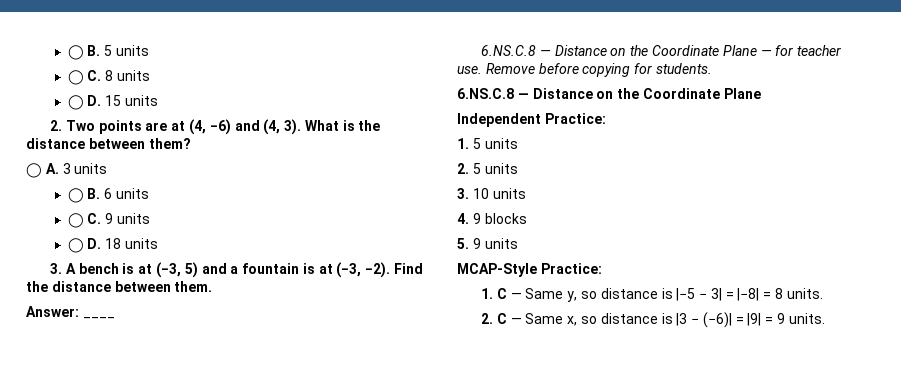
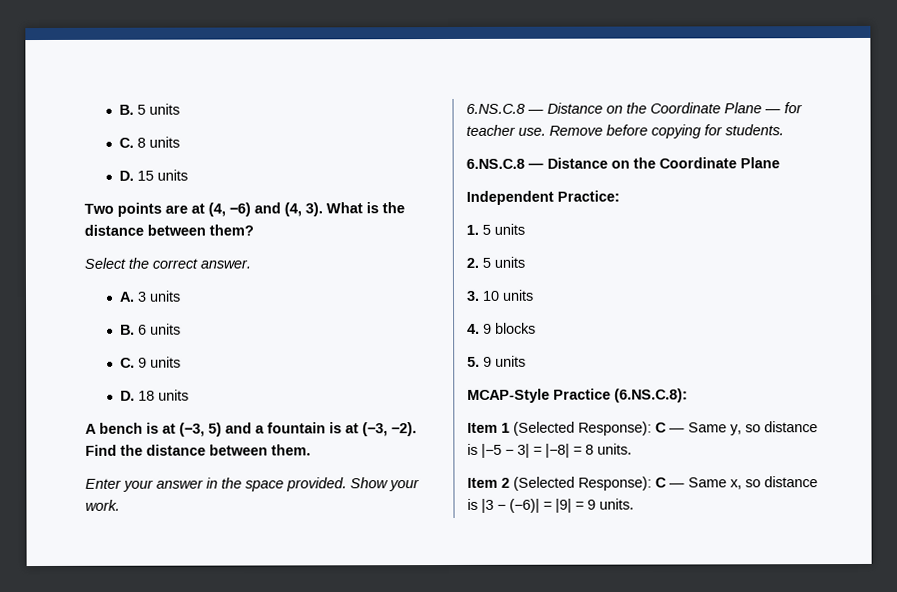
[67,45,84,60] ◯ -> (118, 109) none
[67,70,84,85] ◯ -> (180, 109) none
[67,95,84,110] ◯ -> (180, 142) none
[50,120,63,131] 2. -> (188, 175) none
[26,163,42,178] ◯ -> [84,257,251,269] Select the correct answer. //
[67,188,84,203] ◯ -> (181, 296) none
[67,213,84,228] ◯ -> (181, 329) none
[67,238,84,253] ◯ -> (181, 362) none
[50,263,63,274] 3. -> (189, 395) none
[26,306,79,317] [82,317,115,319] Answer: ____ -> [85,477,420,492] [85,499,120,511] Enter your answer in the space provided. Show your work.
[540,263,602,274] [481,288,494,299] Practice: // 1. -> [553,388,688,403] [467,421,652,436] Practice (6.NS.C.8): // Item 1 (Selected Response):
[481,313,494,324] 2. -> [467,476,652,491] Item 2 (Selected Response):

